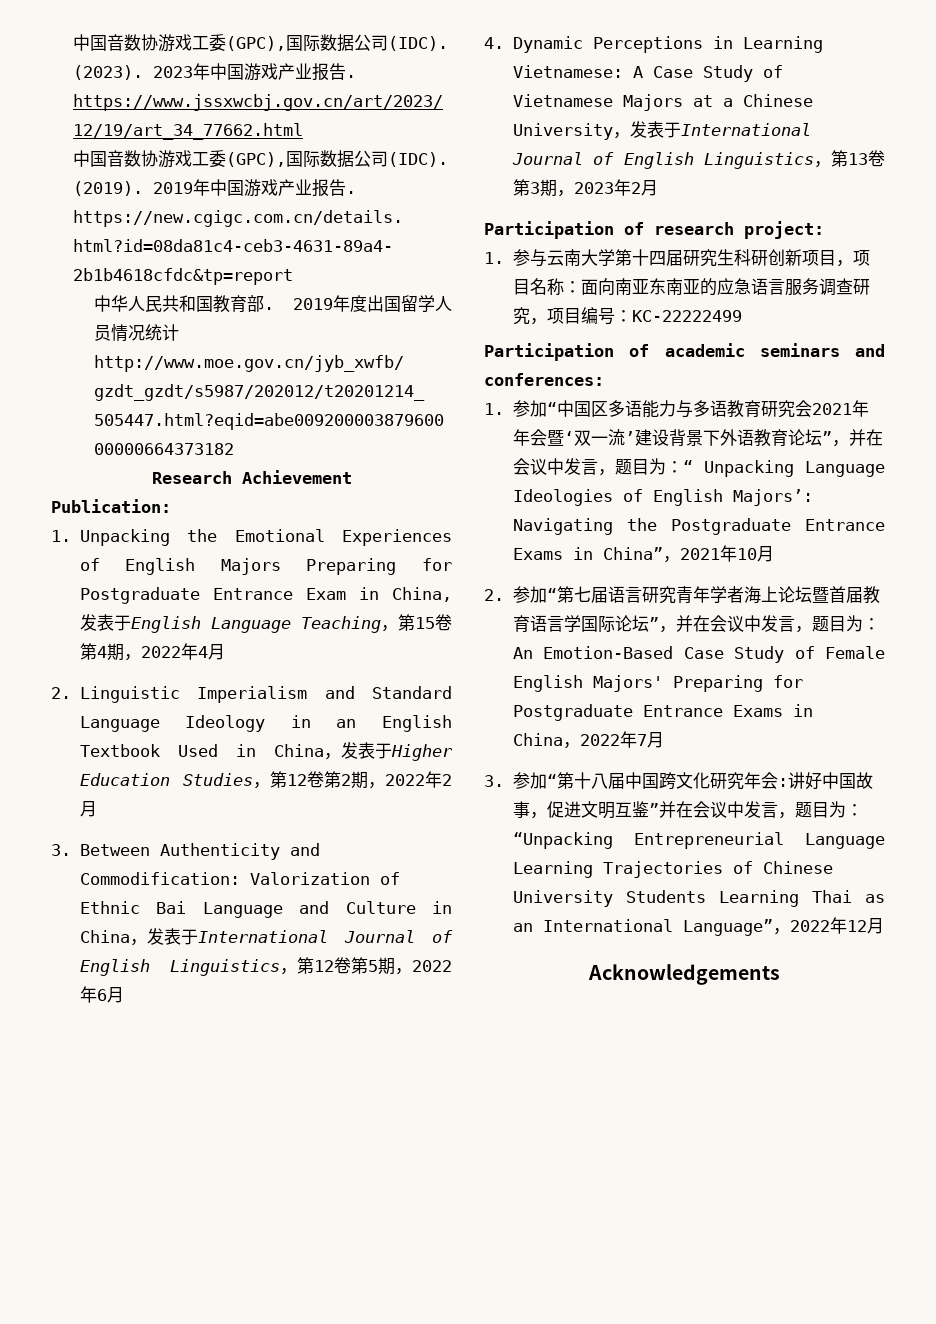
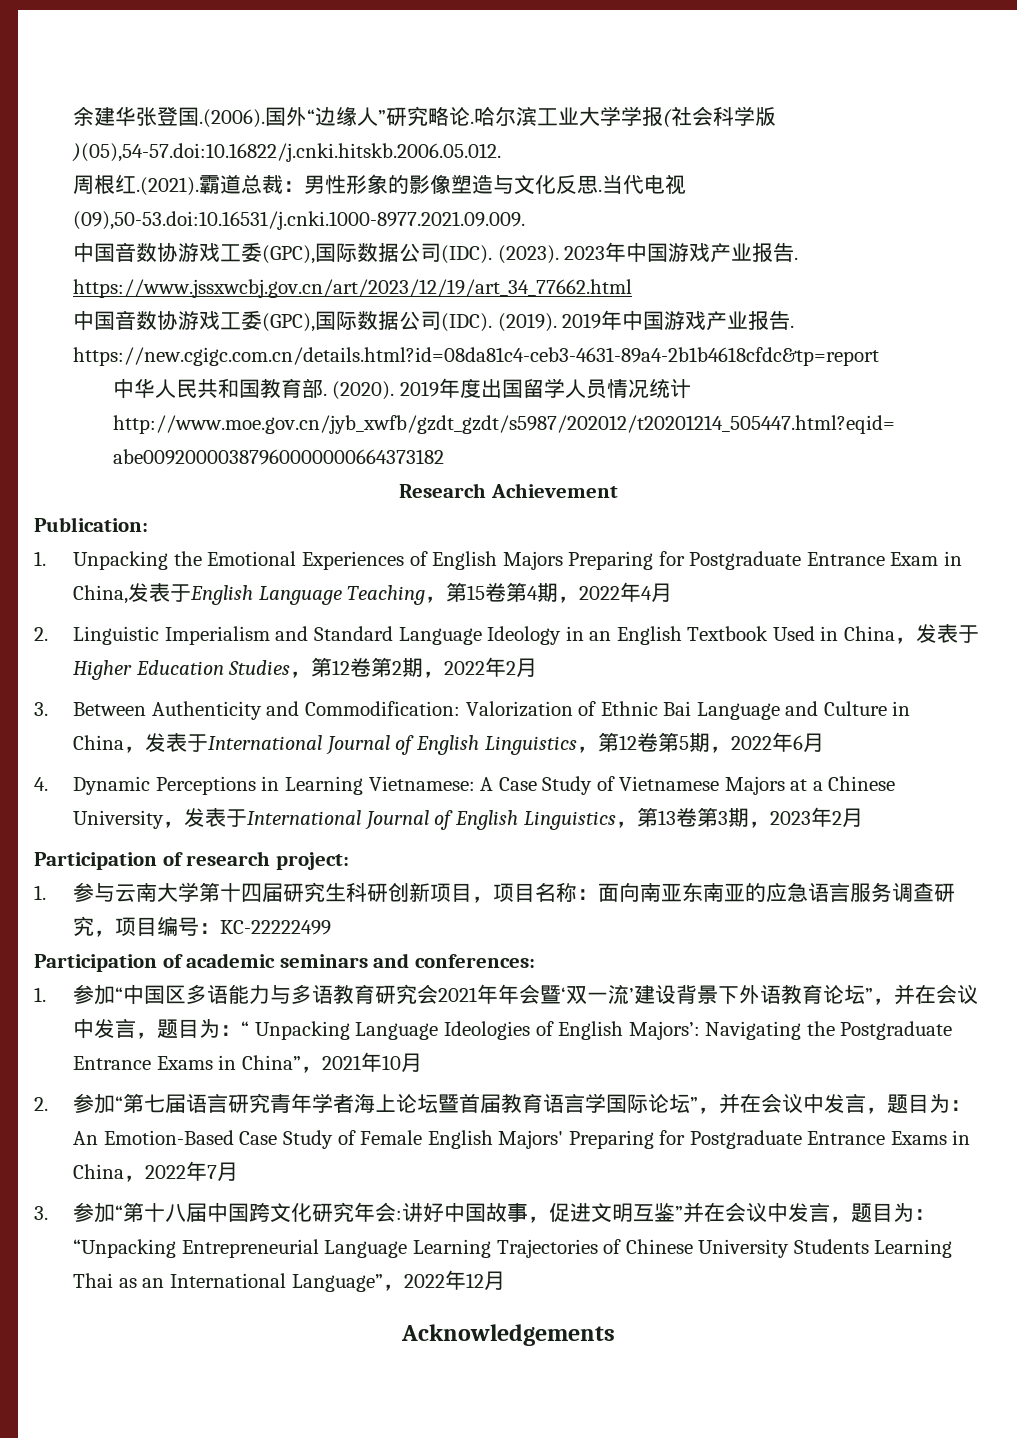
(72, 42) none -> [73,106,777,128] [72,143,502,162] [73,174,687,196] [73,211,526,230] 余建华张登国.(2006).国外“边缘人”研究略论.哈尔滨工业大学学报(社会科学版)(05),54-57.doi:10.16822/j.cnki.hitskb.2006.05.012. // 周根红.(2021).霸道总裁：男性形象的影像塑造与文化反思.当代电视(09),50-53.doi:10.16531/j.cnki.1000-8977.2021.09.009. //
(275, 308) none -> [332,381,395,400] (2020).

